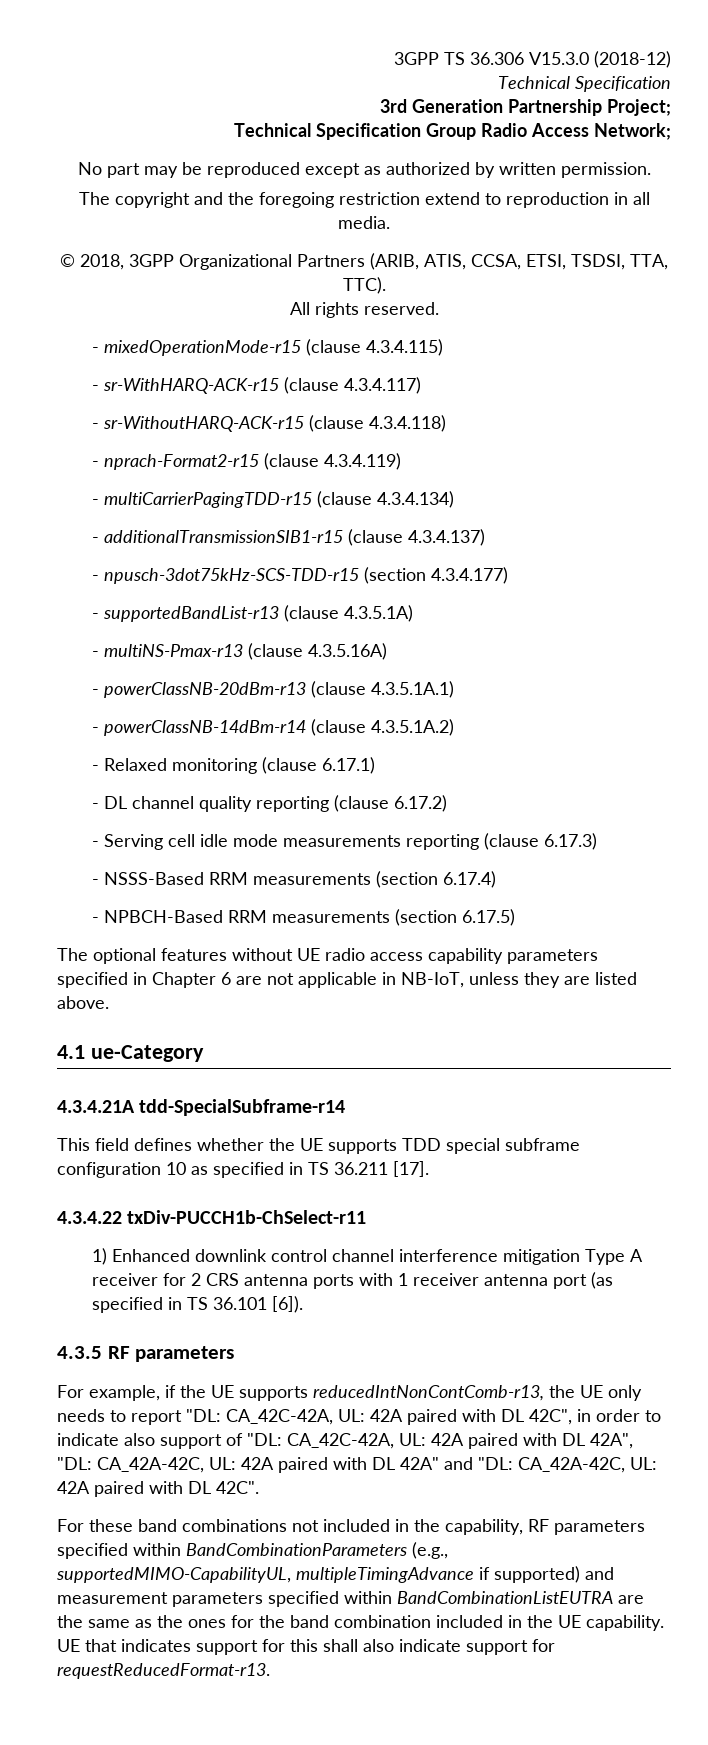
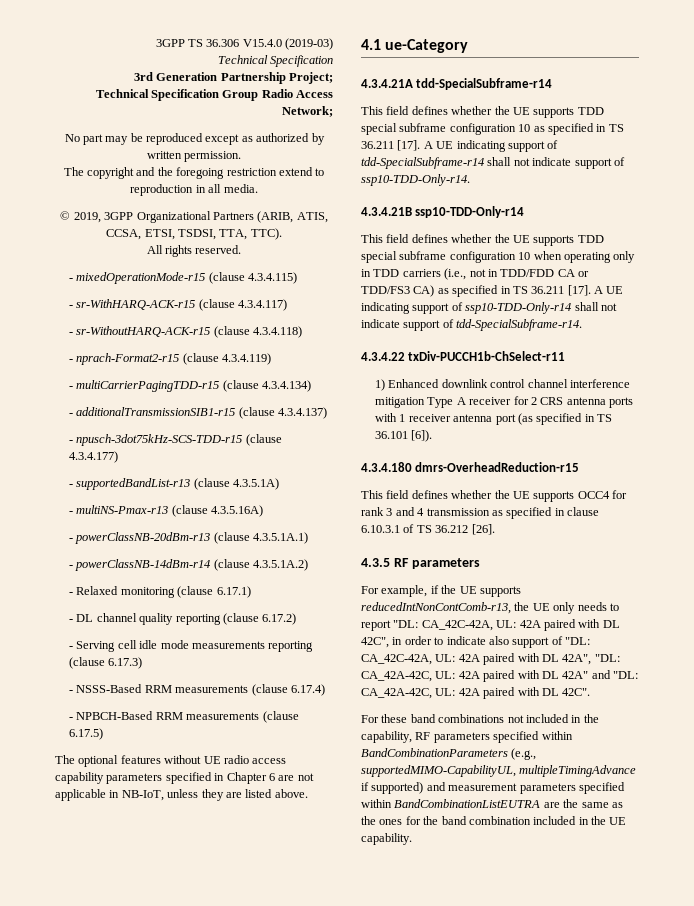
[529,51,671,68] V15.3.0 (2018-12) -> [242,38,333,50] V15.4.0 (2019-03)
[80,254,124,270] 2018, -> [73,212,101,223] 2019,
[364,567,427,584] (section -> [245,434,282,446] (clause
[376,871,439,888] (section -> [251,684,288,696] (clause
[395,909,458,926] (section -> [262,711,299,723] (clause
(429, 1169) none -> [423,140,559,152] [361,157,625,169] [361,174,470,186] [361,206,525,218] [361,234,604,246] [361,251,636,263] [361,268,589,280] [361,285,624,297] [361,302,617,314] [361,319,583,331] A UE indicating support of tdd-SpecialSubframe-r14 shall not indicate support of ssp10-TDD-Only-r14. // 4.3.4.21B ssp10-TDD-Only-r14 // This field defines whether the UE supports TDD special subframe configuration 10 when operating only in TDD carriers (i.e., not in TDD/FDD CA or TDD/FS3 CA) as specified in TS 36.211 [17]. A UE indicating support of ssp10-TDD-Only-r14 shall not indicate support of tdd-SpecialSubframe-r14.
(304, 1304) none -> [361,462,580,472] [361,490,627,502] [361,507,599,519] [361,524,495,535] // 4.3.4.180 dmrs-OverheadReduction-r15 // This field defines whether the UE supports OCC4 for rank 3 and 4 transmission as specified in clause 6.10.3.1 of TS 36.212 [26].
[57,1639,555,1655] [57,1663,270,1679] UE that indicates support for this shall also indicate support for requestReducedFormat-r13. -> (412, 839) none

